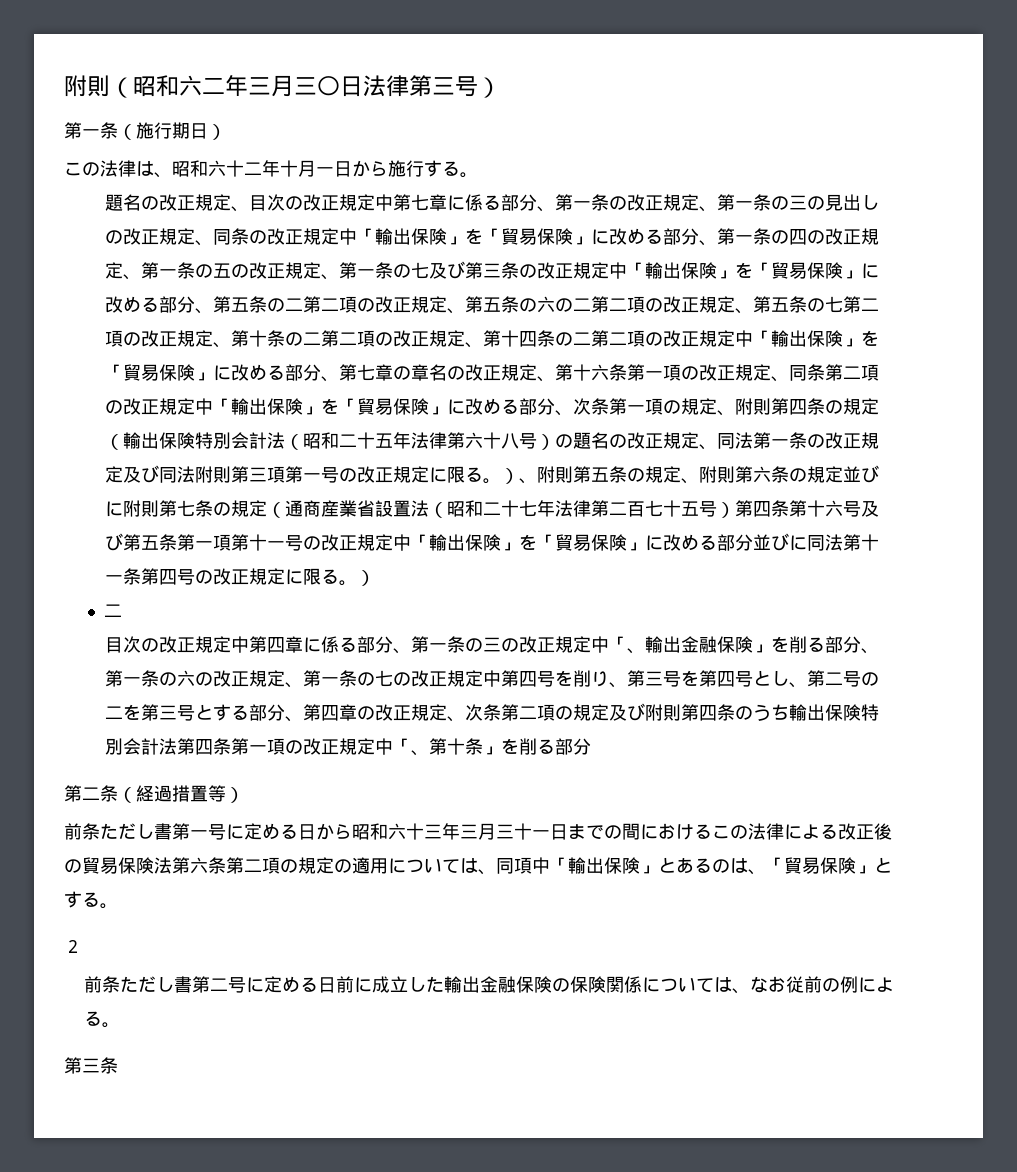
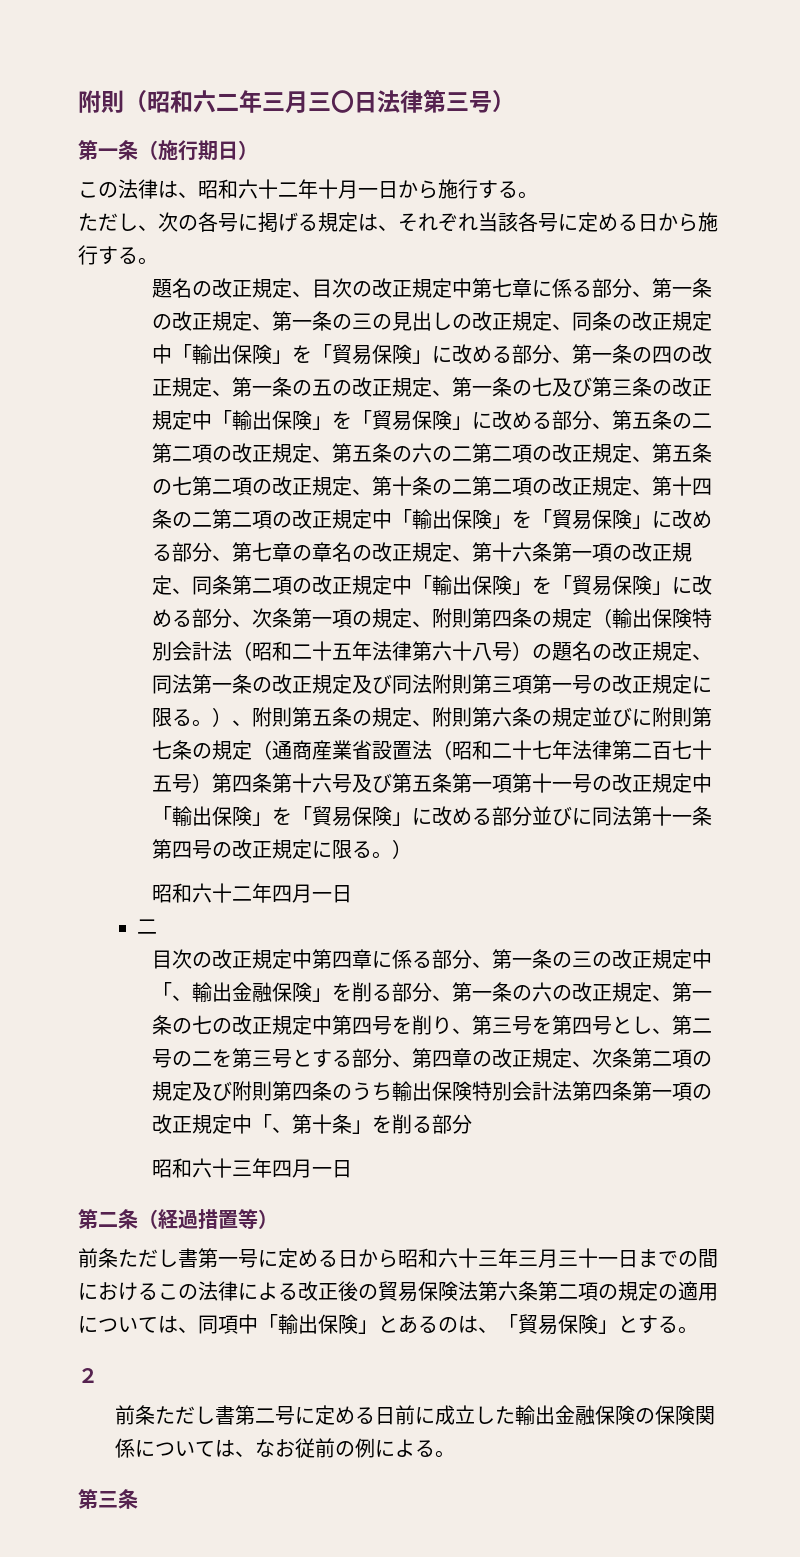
(478, 175) none -> [78,212,718,233] [78,245,158,265] // ただし、次の各号に掲げる規定は、それぞれ当該各号に定める日から施行する。
(375, 578) none -> [151,883,352,903] // 昭和六十二年四月一日
(591, 746) none -> [151,1158,352,1178] // 昭和六十三年四月一日

